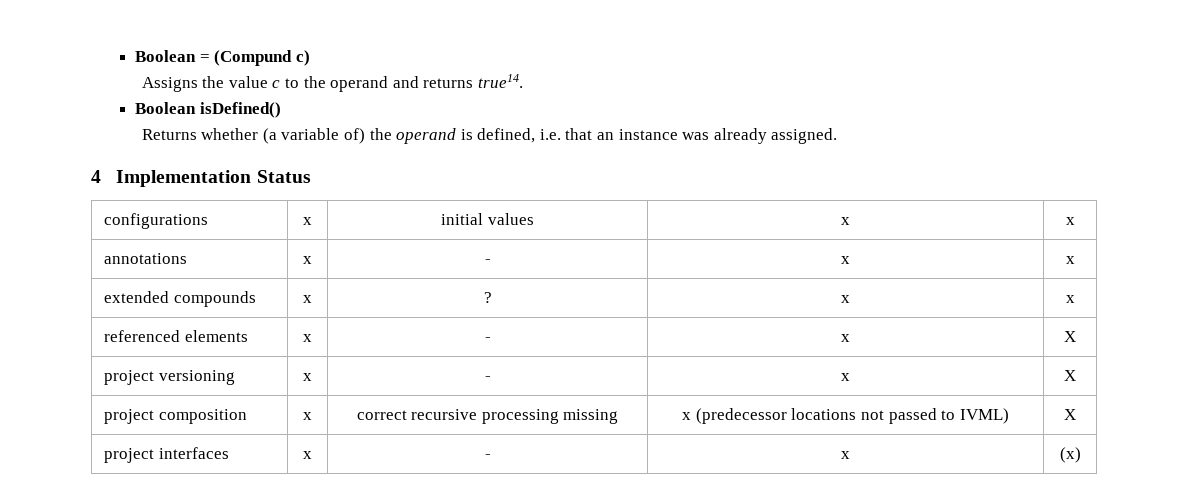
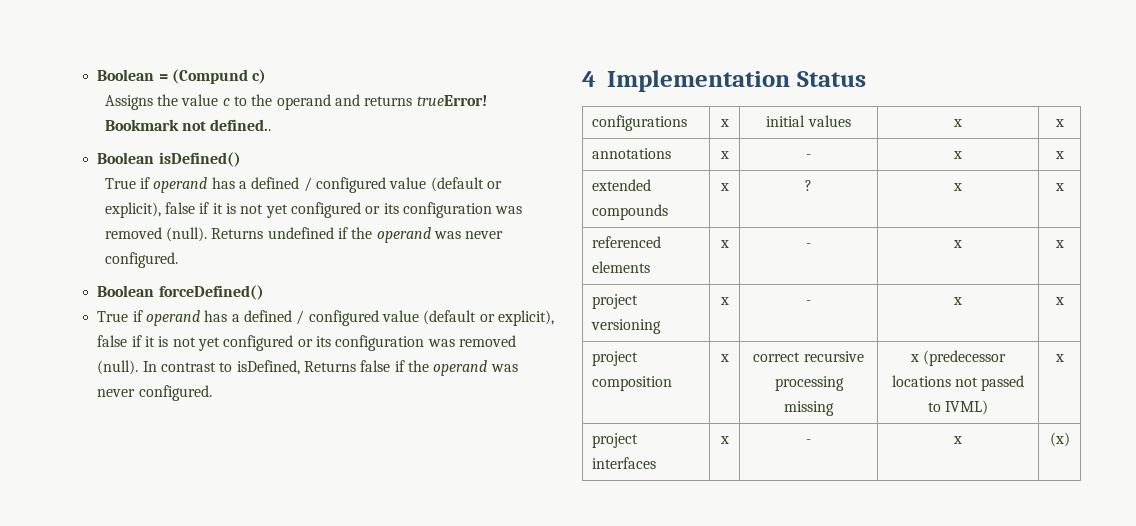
[477,74,523,88] [134,102,281,118] [141,128,838,144] true14. // Boolean isDefined() // Returns whether (a variable of) the operand is defined, i.e. that an instance was already assigned. -> [416,95,487,106] [104,119,272,131] [97,152,241,167] [104,177,502,193] [104,202,523,218] [104,227,504,243] [104,252,178,268] [97,285,264,300] [97,310,554,326] [97,335,516,351] [97,360,518,376] [97,385,212,401] trueError! Bookmark not defined.. // Boolean isDefined() // True if operand has a defined / configured value (default or explicit), false if it is not yet configured or its configuration was removed (null). Returns undefined if the operand was never configured. // Boolean forceDefined() // True if operand has a defined / configured value (default or explicit), false if it is not yet configured or its configuration was removed (null). In contrast to isDefined, Returns false if the operand was never configured.
[1064,331,1076,342] X -> [1054,240,1064,248] x
[1064,370,1076,381] X -> [1054,297,1064,305] x
[1064,409,1076,420] X -> [1054,354,1064,362] x

